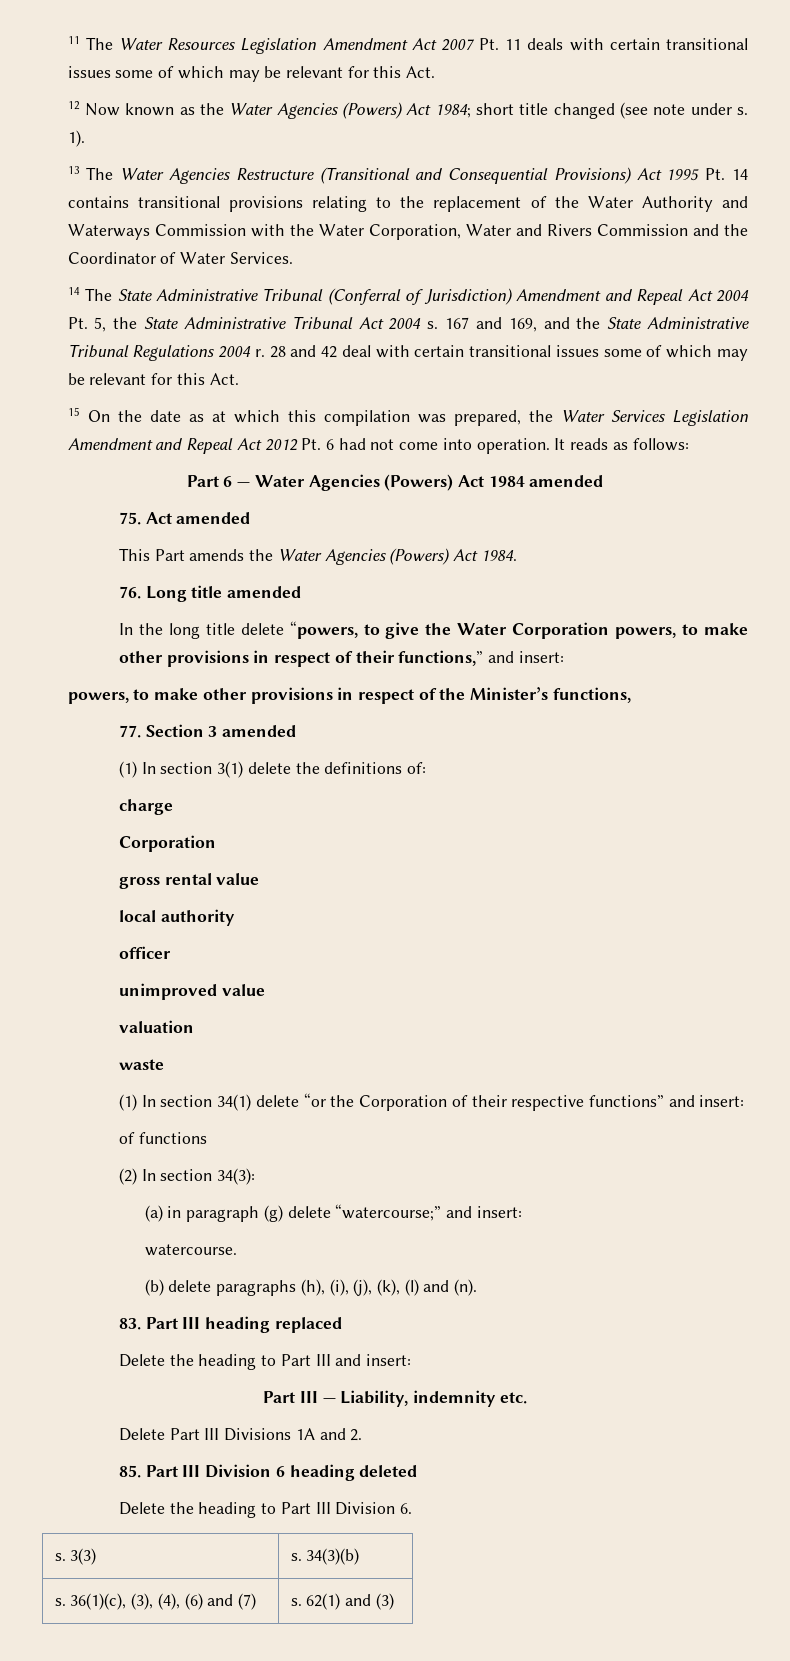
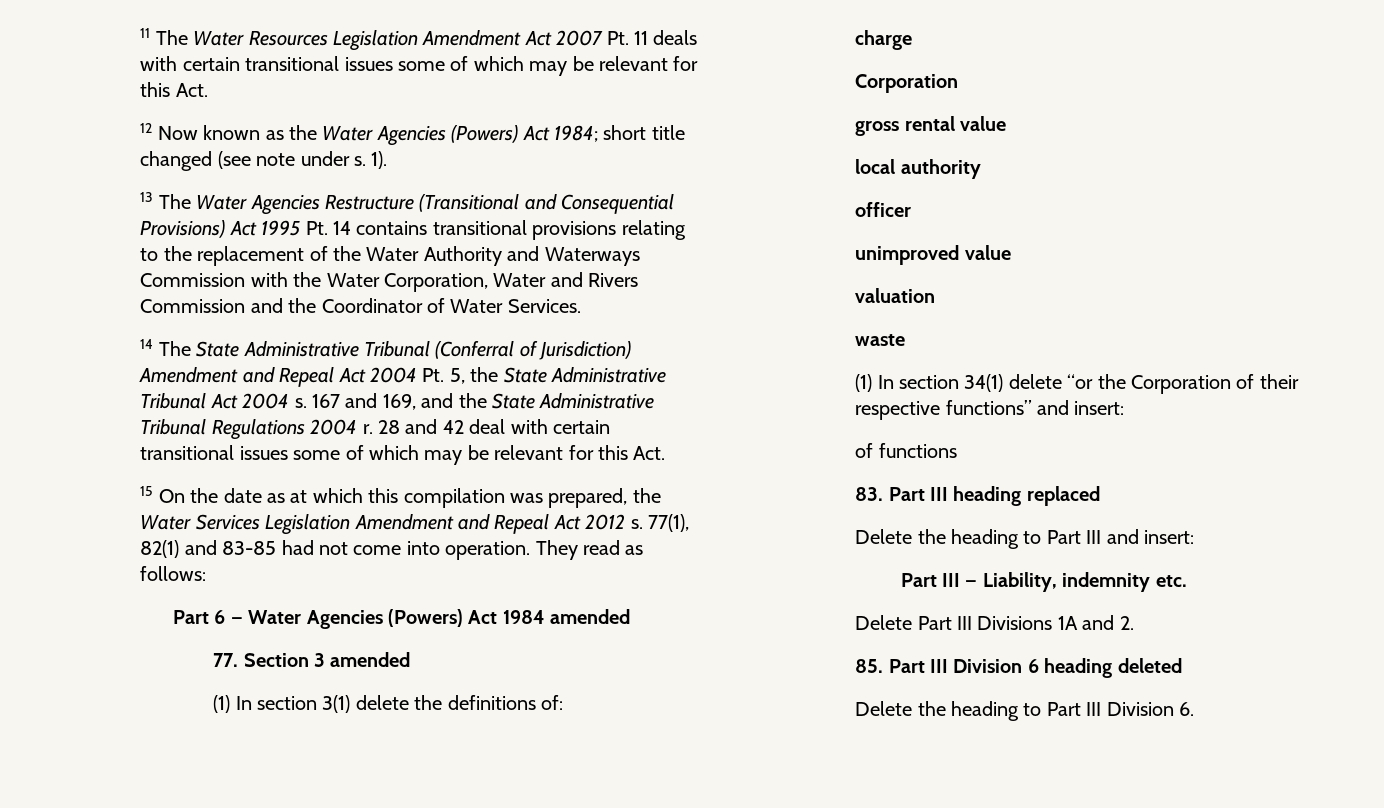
[301,438,335,450] Pt. 6 -> [630,514,690,532] [140,540,277,558] s. 77(1), 82(1) and 83-85
[554,438,609,450] It reads -> [535,540,621,560] They read
[118,512,251,525] [118,548,517,565] [118,585,302,602] [118,621,749,639] [118,650,564,667] [67,687,631,704] // 75. Act amended // This Part amends the Water Agencies (Powers) Act 1984. // 76. Long title amended // In the long title delete “powers, to give the Water Corporation powers, to make other provisions in respect of their functions,” and insert: // powers, to make other provisions in respect of the Minister’s functions, -> (631, 616) none
[118,1168,256,1185] [144,1204,522,1222] [144,1244,237,1256] [144,1279,478,1296] // (2) In section 34(3): // (a) in paragraph (g) delete “watercourse;” and insert: // watercourse. // (b) delete paragraphs (h), (i), (j), (k), (l) and (n). -> (957, 450) none
[54,1548,97,1565] [290,1548,360,1565] [54,1593,257,1610] [290,1593,394,1610] // s. 3(3) | s. 34(3)(b) // s. 36(1)(c), (3), (4), (6) and (7) | s. 62(1) and (3) -> (1195, 709) none

